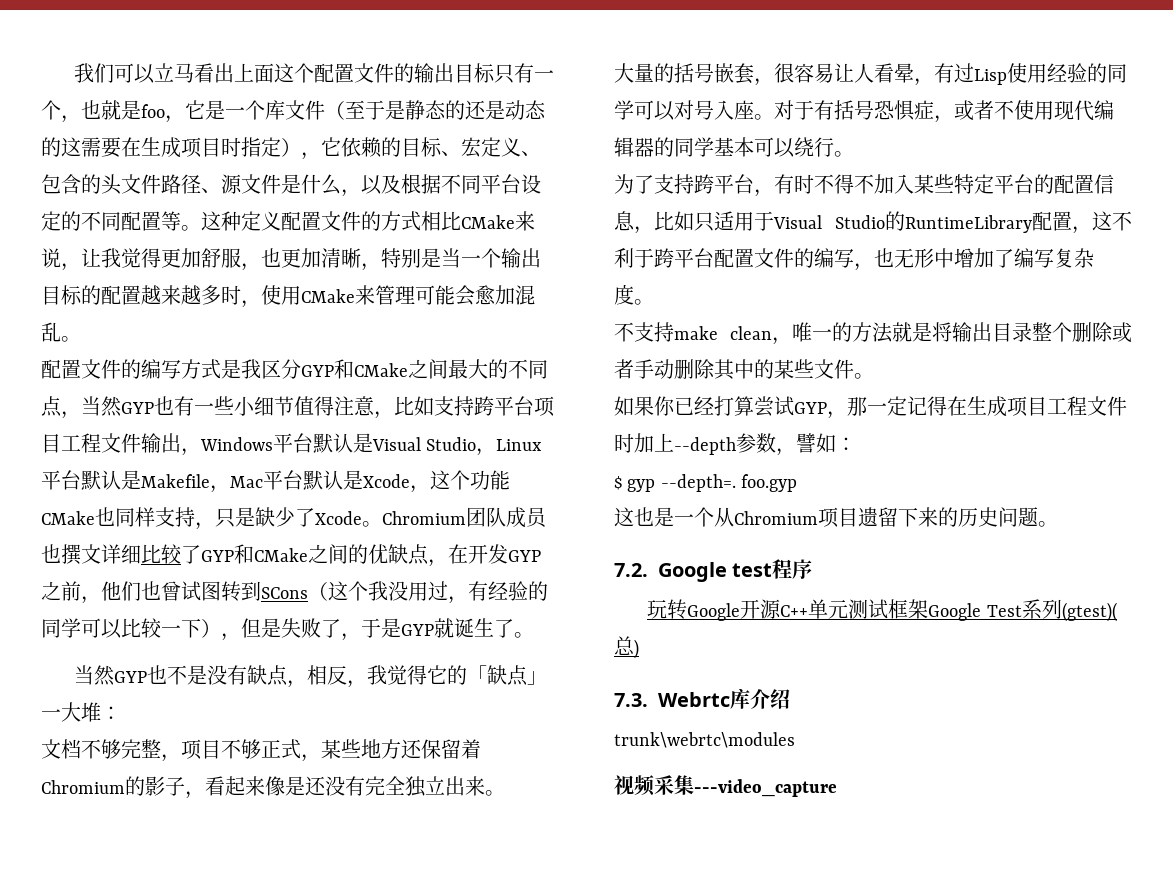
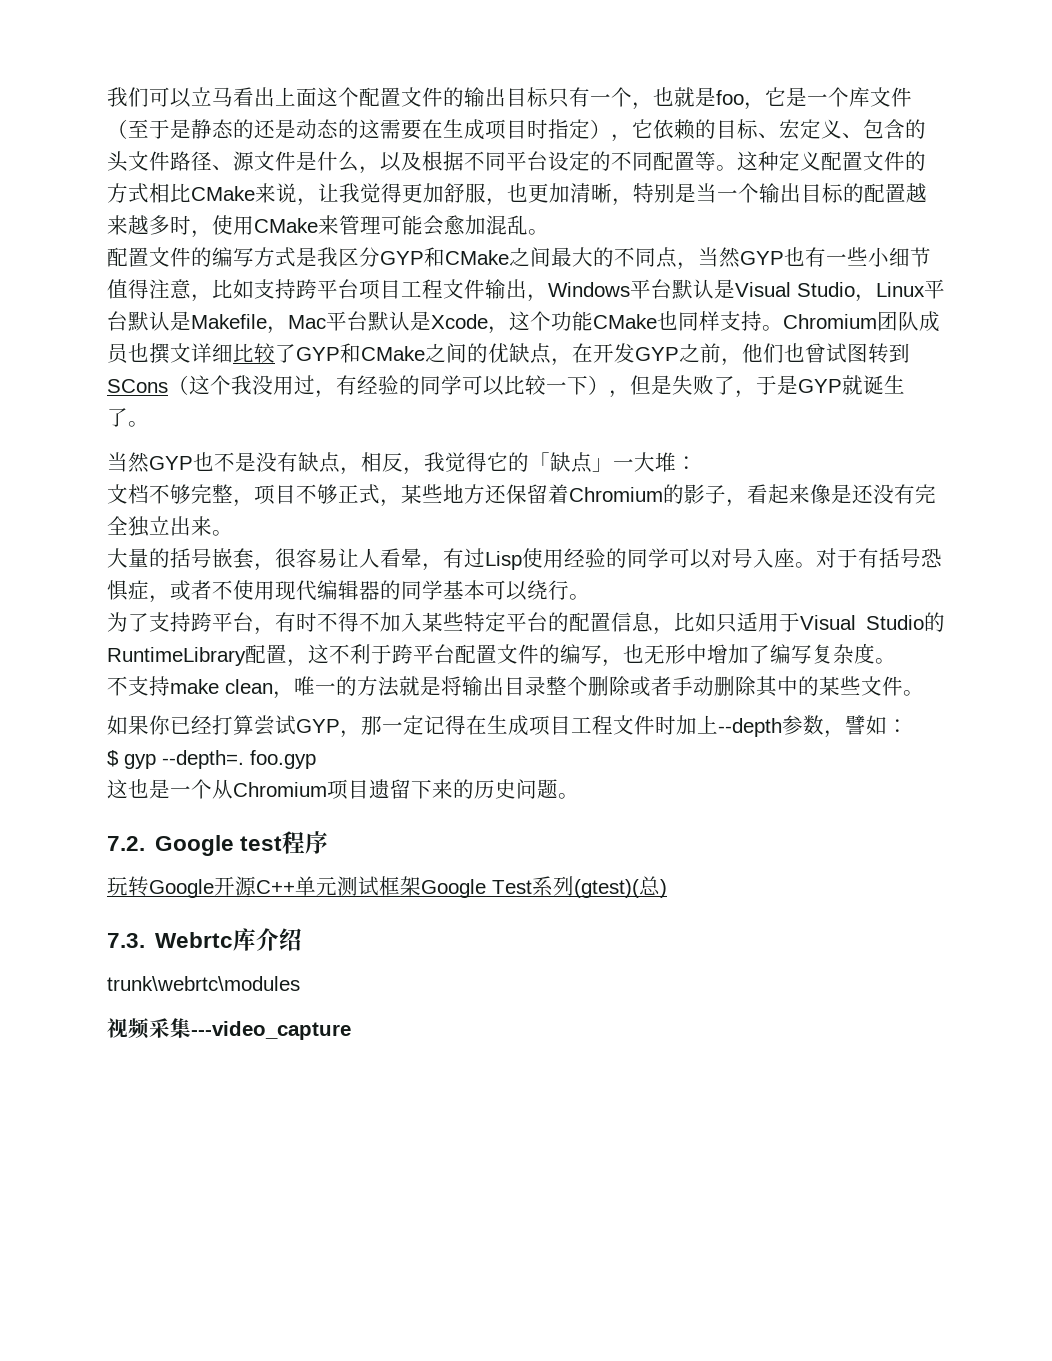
[195,507,362,530] ，只是缺少了Xcode -> (762, 321) none

